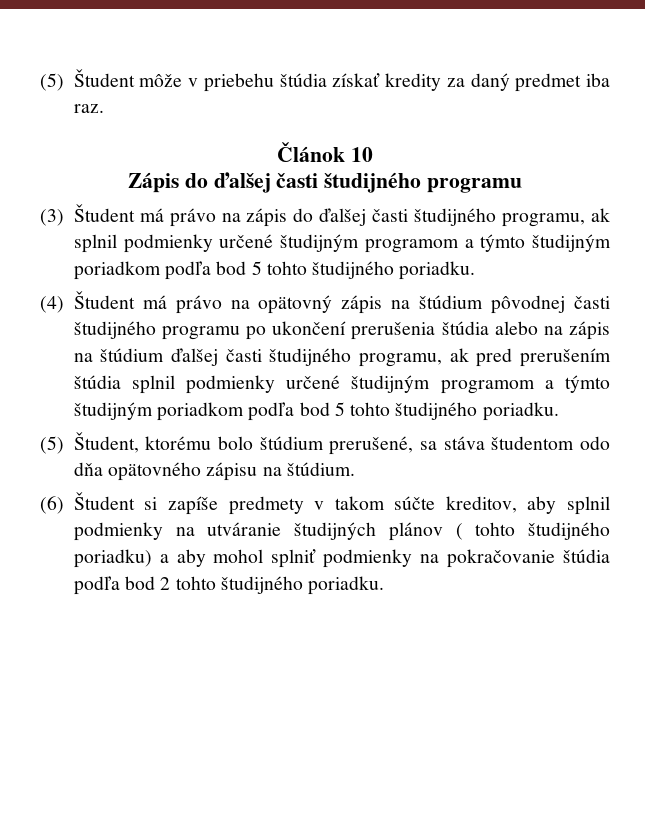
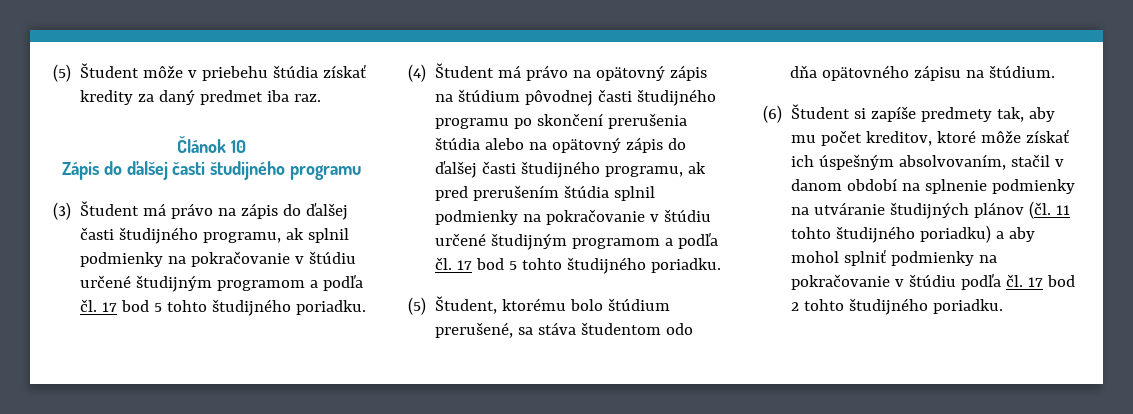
[219,234,611,253] [73,261,212,280] určené študijným programom a týmto študijným poriadkom podľa -> [168,251,357,267] [80,274,364,292] [80,299,118,312] na pokračovanie v štúdiu určené študijným programom a podľa čl. 17
[272,321,347,335] ukončení -> [537,113,604,126] skončení
[569,321,610,340] [73,348,165,362] zápis na štúdium -> [552,137,687,153] opätovný zápis do
[286,375,611,394] [73,402,295,421] určené študijným programom a týmto študijným poriadkom podľa -> [523,209,712,225] [435,232,719,250] [435,257,473,270] na pokračovanie v štúdiu určené študijným programom a podľa čl. 17
[314,496,610,515] v takom súčte kreditov, aby splnil -> [997,107,1056,122] [791,129,1071,146] [791,154,1065,170] [791,178,988,194] tak, aby mu počet kreditov, ktoré môže získať ich úspešným absolvovaním, stačil v danom období na splnenie
[455,523,463,540] ( -> [1029,201,1071,219] (čl. 11
[563,549,610,563] [73,576,120,595] štúdia podľa -> [895,273,1044,290] v štúdiu podľa čl. 17

